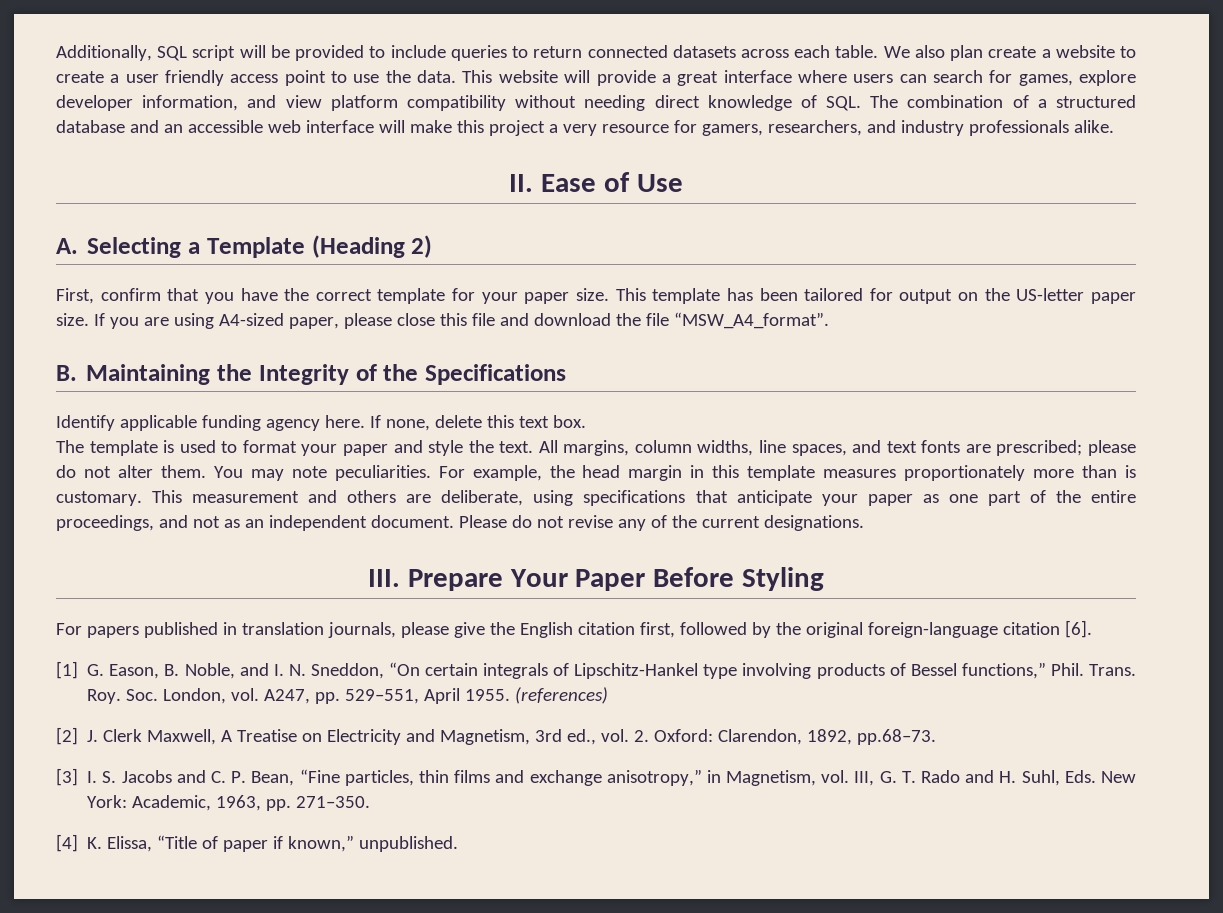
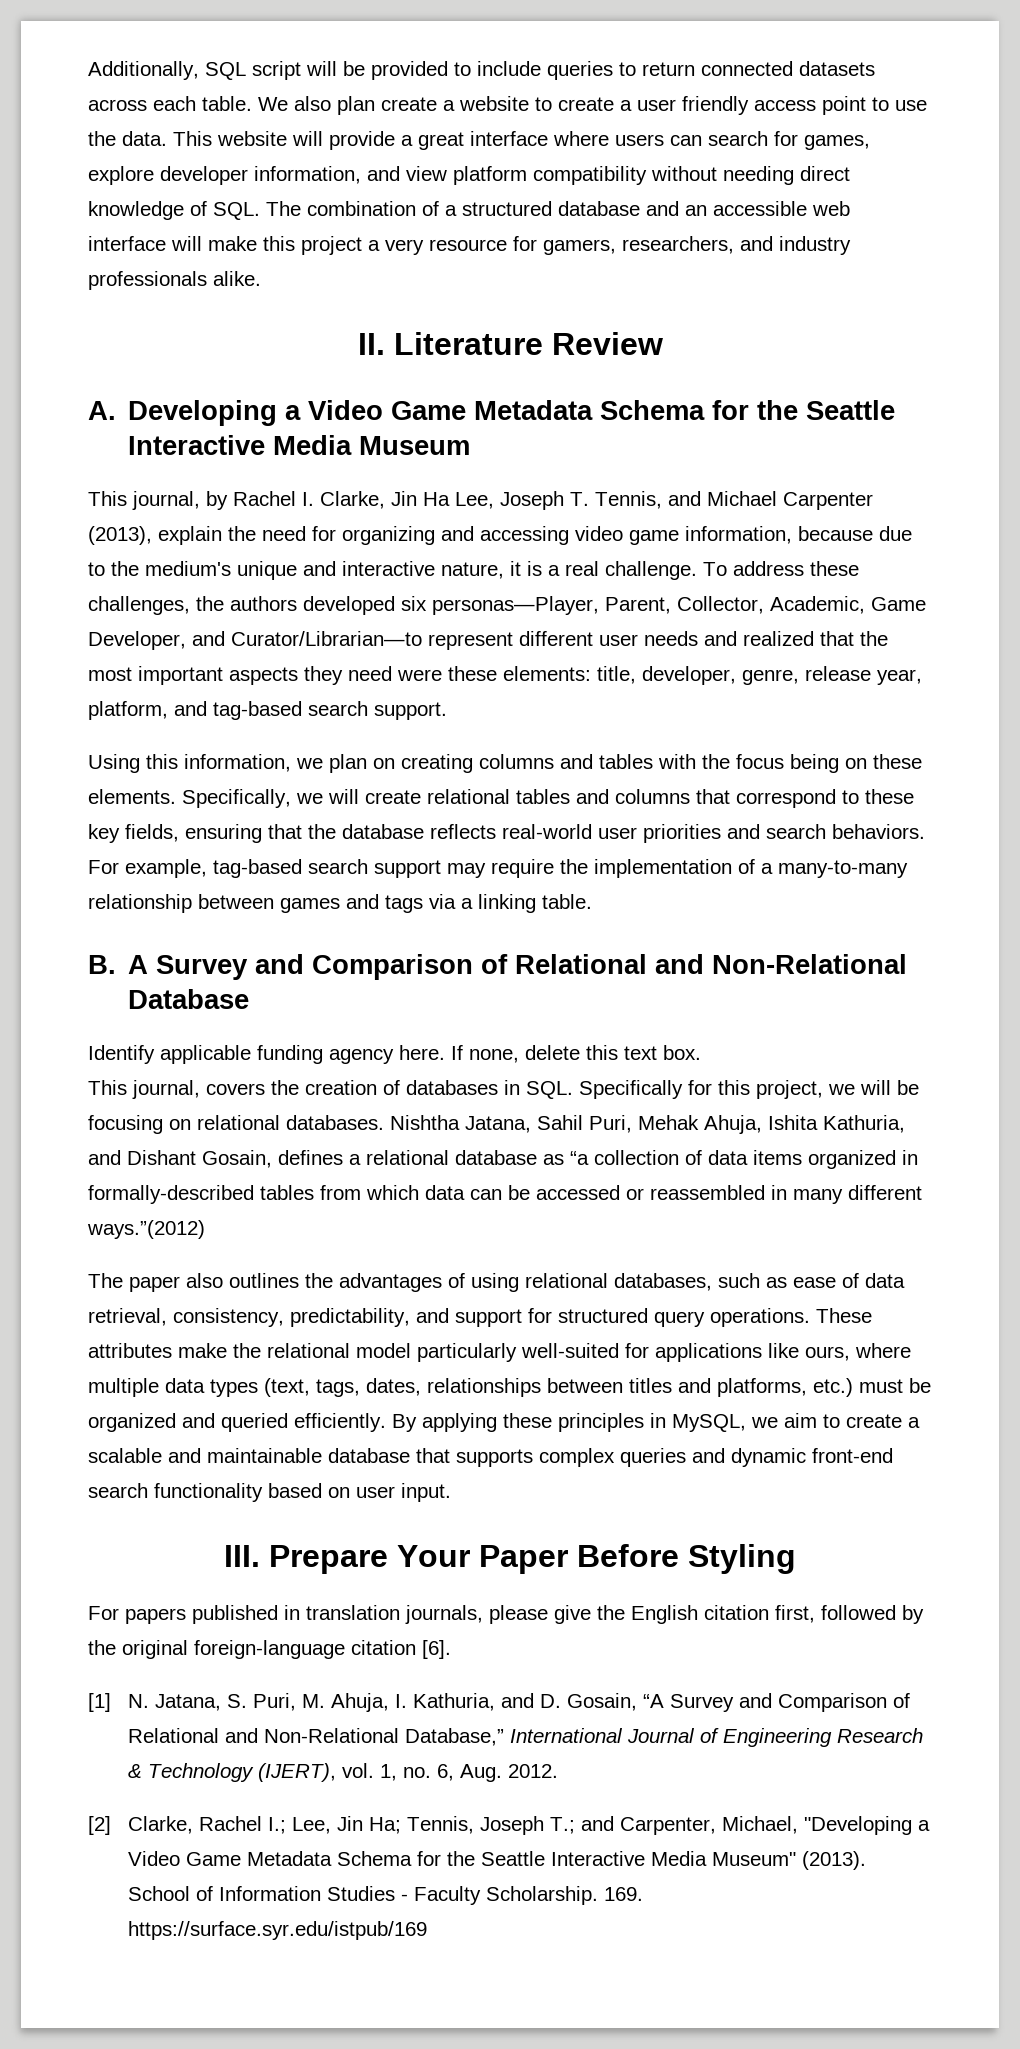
[541,172,683,192] [56,235,433,258] [56,288,1136,304] [56,312,829,329] [56,364,566,385] Ease of Use // A. Selecting a Template (Heading 2) // First, confirm that you have the correct template for your paper size. This template has been tailored for output on the US-letter paper size. If you are using A4-sized paper, please close this file and download the file “MSW_A4_format”. // B. Maintaining the Integrity of the Specifications -> [393,332,663,355] [88,400,896,426] [128,435,471,455] [88,491,873,510] [88,526,912,545] [88,561,859,580] [88,596,926,615] [88,631,888,650] [88,666,922,685] [88,701,447,720] [88,754,922,773] [88,789,914,808] [88,824,925,843] [88,859,908,878] [88,894,592,913] [88,954,908,980] [128,989,250,1009] Literature Review // A. Developing a Video Game Metadata Schema for the Seattle Interactive Media Museum // This journal, by Rachel I. Clarke, Jin Ha Lee, Joseph T. Tennis, and Michael Carpenter (2013), explain the need for organizing and accessing video game information, because due to the medium's unique and interactive nature, it is a real challenge. To address these challenges, the authors developed six personas—Player, Parent, Collector, Academic, Game Developer, and Curator/Librarian—to represent different user needs and realized that the most important aspects they need were these elements: title, developer, genre, release year, platform, and tag-based search support. // Using this information, we plan on creating columns and tables with the focus being on these elements. Specifically, we will create relational tables and columns that correspond to these key fields, ensuring that the database reflects real-world user priorities and search behaviors. For example, tag-based search support may require the implementation of a many-to-many relationship between games and tags via a linking table. // B. A Survey and Comparison of Relational and Non-Relational Database
[56,440,1137,456] [56,465,1137,481] [56,490,1136,506] [56,515,864,531] The template is used to format your paper and style the text. All margins, column widths, line spaces, and text fonts are prescribed; please do not alter them. You may note peculiarities. For example, the head margin in this template measures proportionately more than is customary. This measurement and others are deliberate, using specifications that anticipate your paper as one part of the entire proceedings, and not as an independent document. Please do not revise any of the current designations. -> [88,1080,919,1099] [88,1115,905,1134] [88,1150,918,1169] [88,1185,922,1204] [87,1220,205,1239] [88,1273,905,1292] [88,1308,872,1327] [88,1343,911,1362] [88,1378,931,1397] [88,1413,920,1432] [88,1448,893,1467] [88,1483,451,1502] This journal, covers the creation of databases in SQL. Specifically for this project, we will be focusing on relational databases. Nishtha Jatana, Sahil Puri, Mehak Ahuja, Ishita Kathuria, and Dishant Gosain, defines a relational database as “a collection of data items organized in formally-described tables from which data can be accessed or reassembled in many different ways.”(2012) // The paper also outlines the advantages of using relational databases, such as ease of data retrieval, consistency, predictability, and support for structured query operations. These attributes make the relational model particularly well-suited for applications like ours, where multiple data types (text, tags, dates, relationships between titles and platforms, etc.) must be organized and queried efficiently. By applying these principles in MySQL, we aim to create a scalable and maintainable database that supports complex queries and dynamic front-end search functionality based on user input.
[87,662,1136,679] [87,687,609,704] [56,727,937,745] [56,768,1137,786] [87,795,371,811] [56,834,459,852] G. Eason, B. Noble, and I. N. Sneddon, “On certain integrals of Lipschitz-Hankel type involving products of Bessel functions,” Phil. Trans. Roy. Soc. London, vol. A247, pp. 529–551, April 1955. (references) // [2] J. Clerk Maxwell, A Treatise on Electricity and Magnetism, 3rd ed., vol. 2. Oxford: Clarendon, 1892, pp.68–73. // [3] I. S. Jacobs and C. P. Bean, “Fine particles, thin films and exchange anisotropy,” in Magnetism, vol. III, G. T. Rado and H. Suhl, Eds. New York: Academic, 1963, pp. 271–350. // [4] K. Elissa, “Title of paper if known,” unpublished. -> [128,1693,911,1712] [128,1728,924,1747] [128,1763,559,1782] [88,1816,931,1835] [128,1851,867,1870] [128,1886,644,1905] [128,1921,428,1940] N. Jatana, S. Puri, M. Ahuja, I. Kathuria, and D. Gosain, “A Survey and Comparison of Relational and Non-Relational Database,” International Journal of Engineering Research & Technology (IJERT), vol. 1, no. 6, Aug. 2012. // [2] Clarke, Rachel I.; Lee, Jin Ha; Tennis, Joseph T.; and Carpenter, Michael, "Developing a Video Game Metadata Schema for the Seattle Interactive Media Museum" (2013). School of Information Studies - Faculty Scholarship. 169. https://surface.syr.edu/istpub/169

